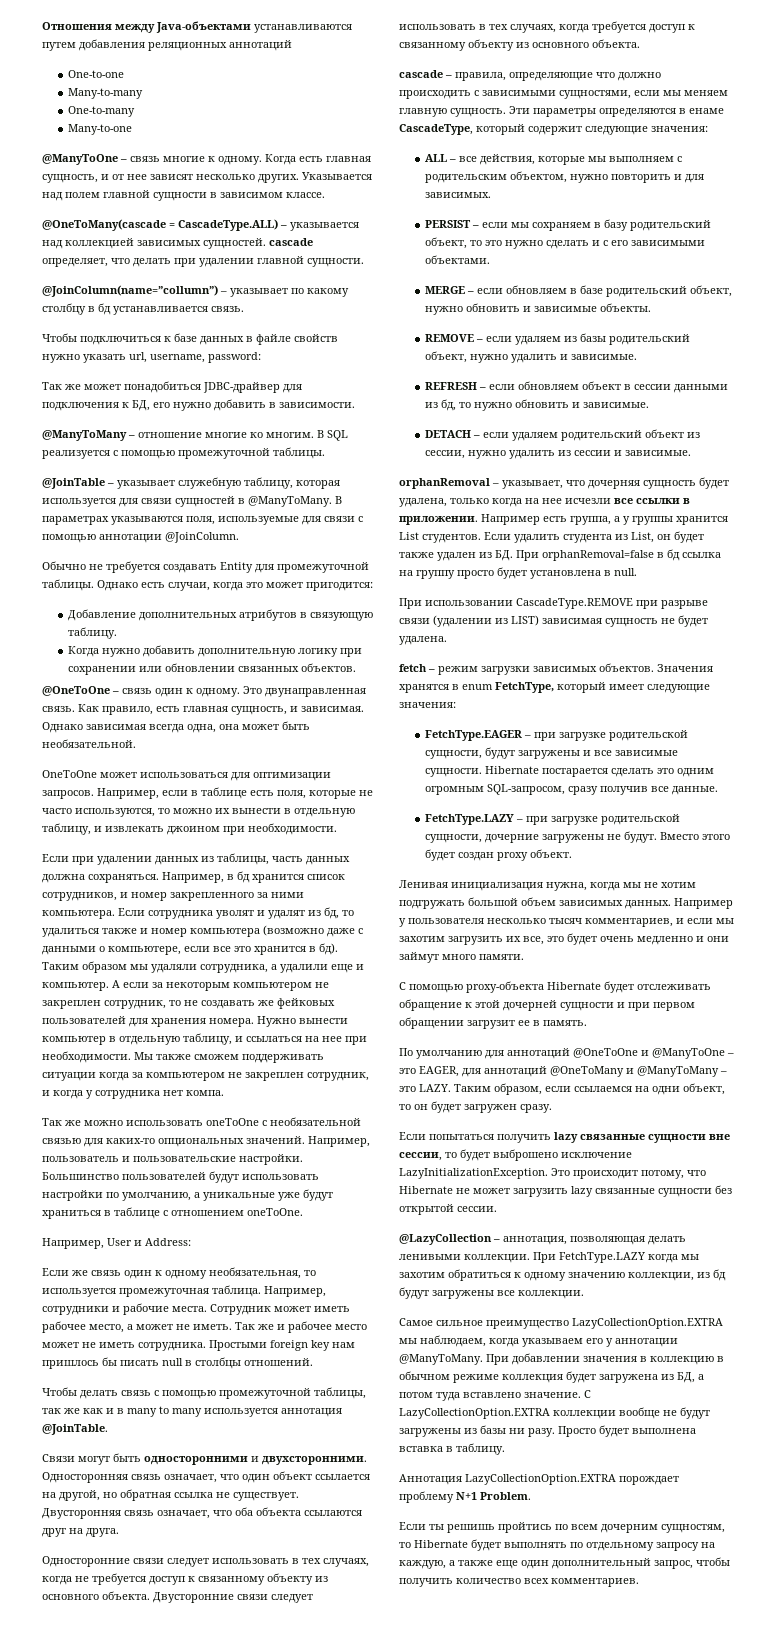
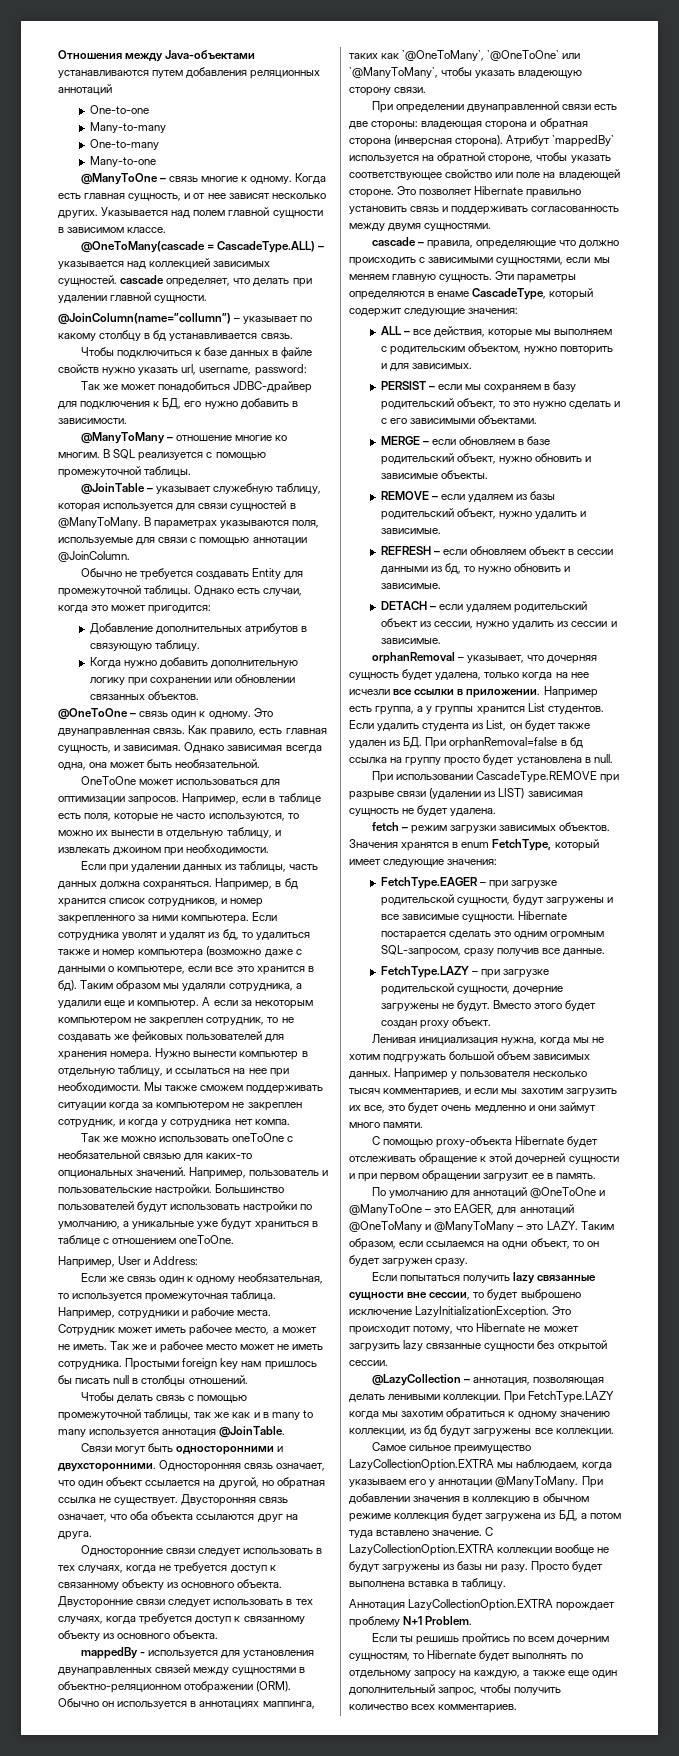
(640, 43) none -> [80,1647,315,1659] [58,1664,306,1676] [58,1681,292,1693] [58,1698,315,1709] [349,50,581,61] [349,67,583,78] [349,87,427,96] [371,101,618,113] [349,118,588,130] [349,135,615,147] [349,152,611,164] [349,169,620,180] [349,186,582,198] [349,206,620,215] [349,223,492,231] // mappedBy - используется для установления двунаправленных связей между сущностями в объектно-реляционном отображении (ORM). Обычно он используется в аннотациях маппинга, таких как `@OneToMany`, `@OneToOne` или `@ManyToMany`, чтобы указать владеющую сторону связи. // При определении двунаправленной связи есть две стороны: владеющая сторона и обратная сторона (инверсная сторона). Атрибут `mappedBy` используется на обратной стороне, чтобы указать соответствующее свойство или поле на владеющей стороне. Это позволяет Hibernate правильно установить связь и поддерживать согласованность между двумя сущностями.

